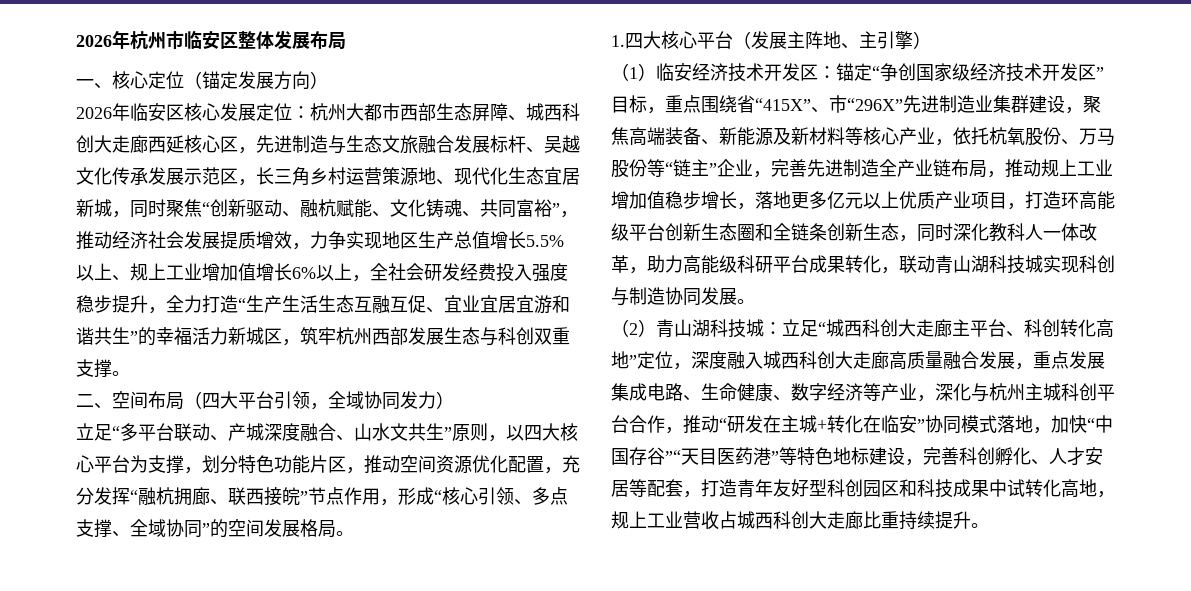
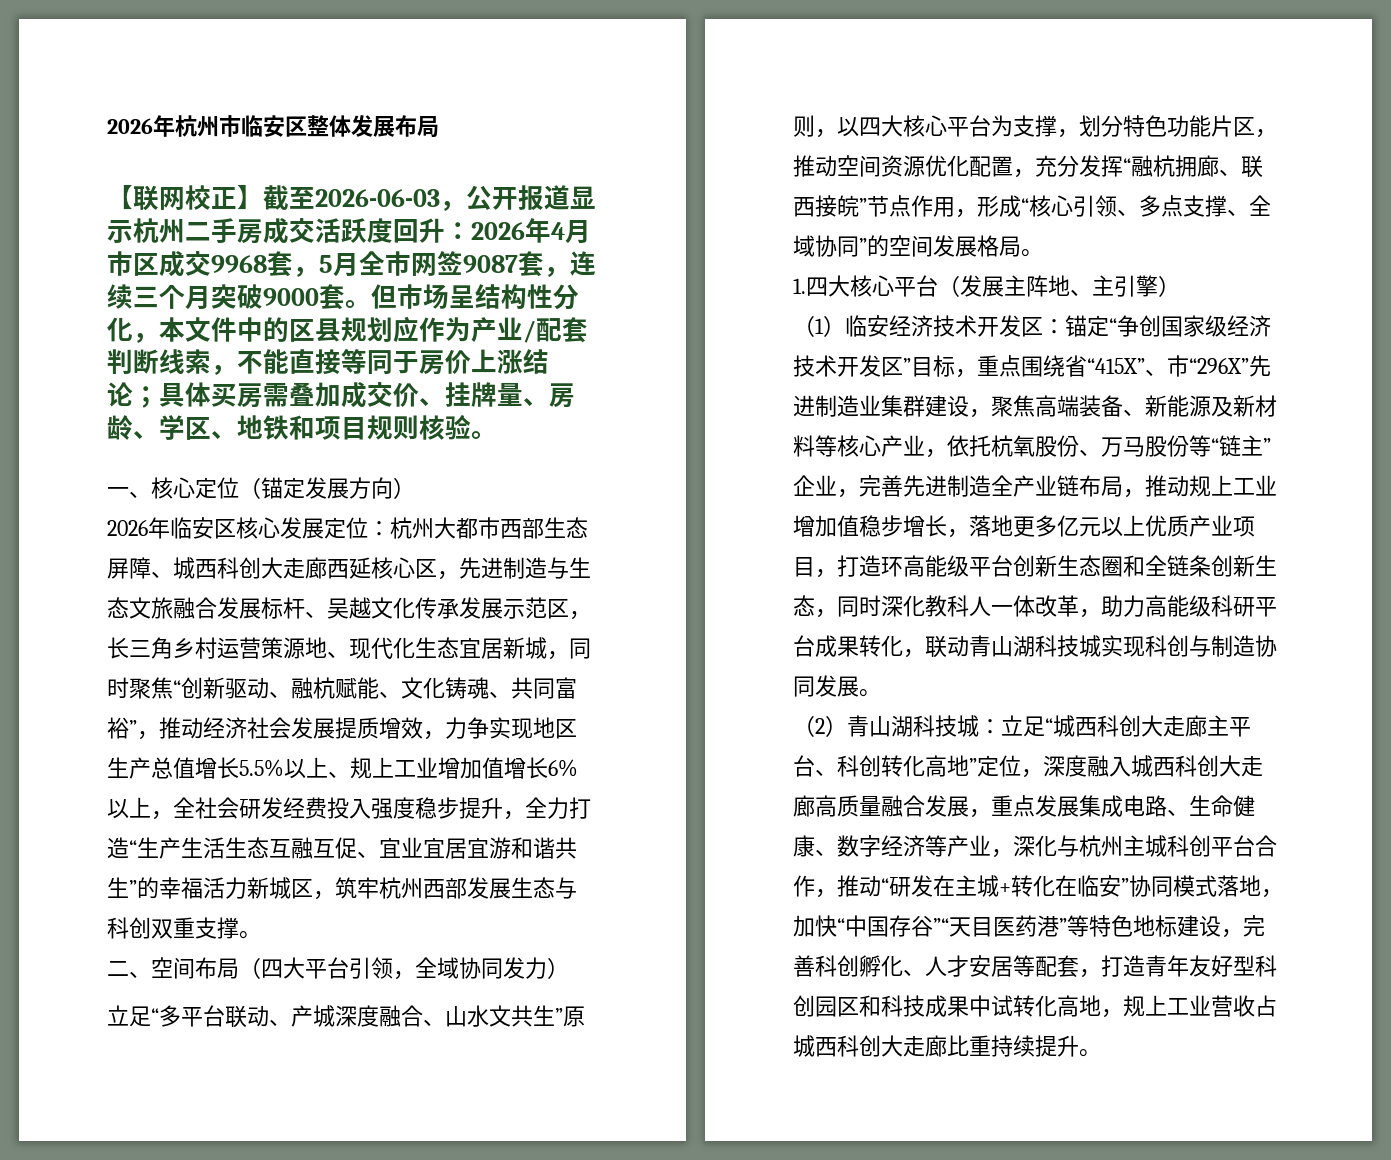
(346, 40) none -> [107,185,596,211] [107,218,591,244] [107,251,596,277] [107,284,579,310] [107,316,588,343] [107,349,549,375] [107,382,575,408] [107,415,497,440] // 【联网校正】截至2026-06-03，公开报道显示杭州二手房成交活跃度回升：2026年4月市区成交9968套，5月全市网签9087套，连续三个月突破9000套。但市场呈结构性分化，本文件中的区县规划应作为产业/配套判断线索，不能直接等同于房价上涨结论；具体买房需叠加成交价、挂牌量、房龄、学区、地铁和项目规则核验。

